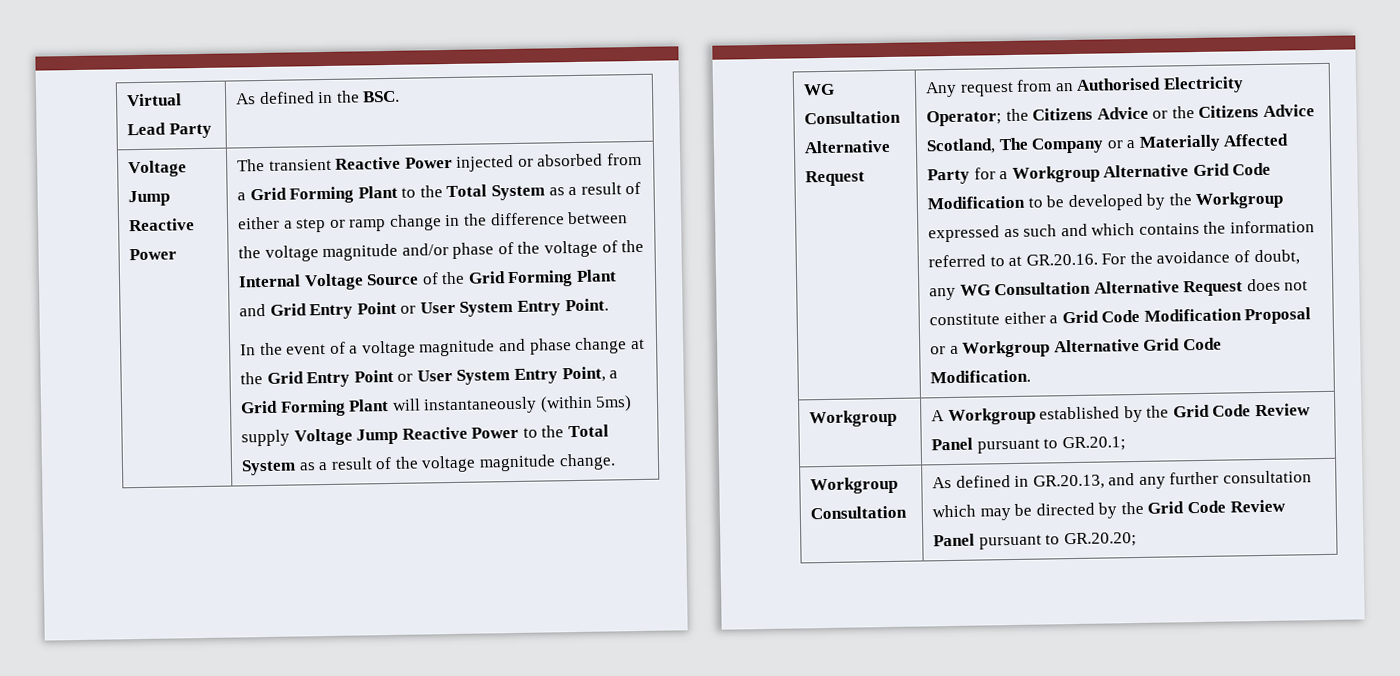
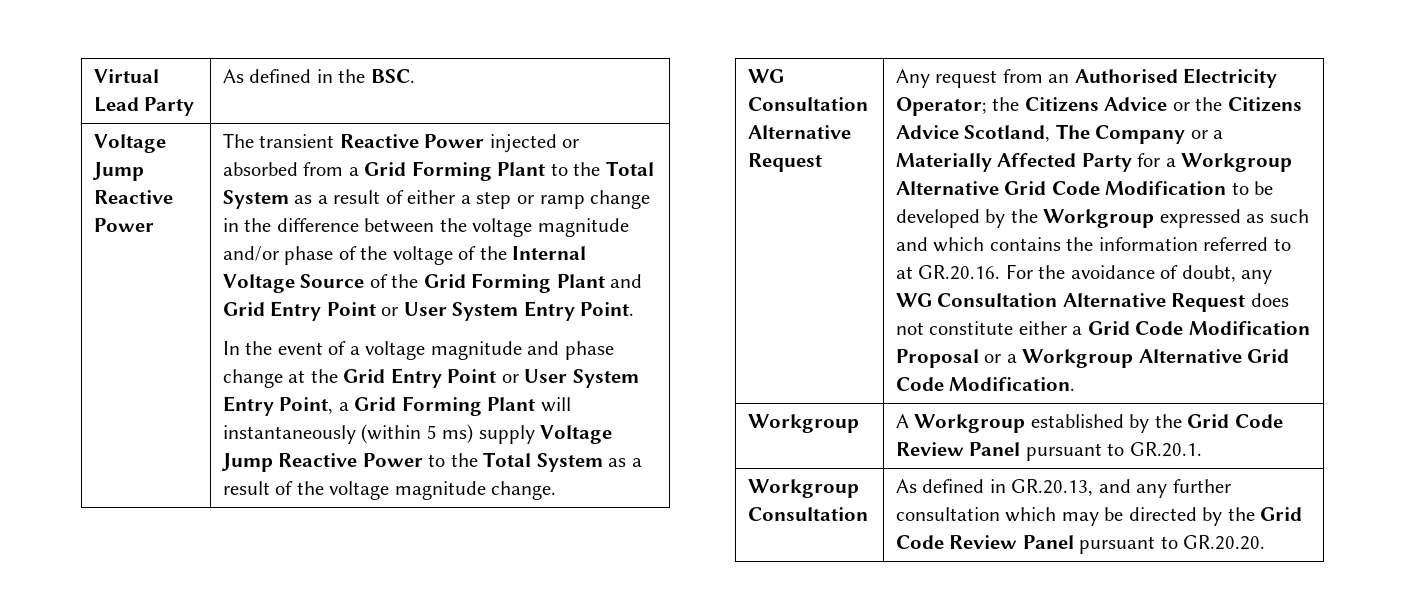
[595,395,633,412] 5ms) -> [426,424,474,444] 5 ms)
[1061,436,1126,452] GR.20.1; -> [1129,442,1202,457] GR.20.1.
[1063,532,1137,548] GR.20.20; -> [1183,535,1266,550] GR.20.20.

